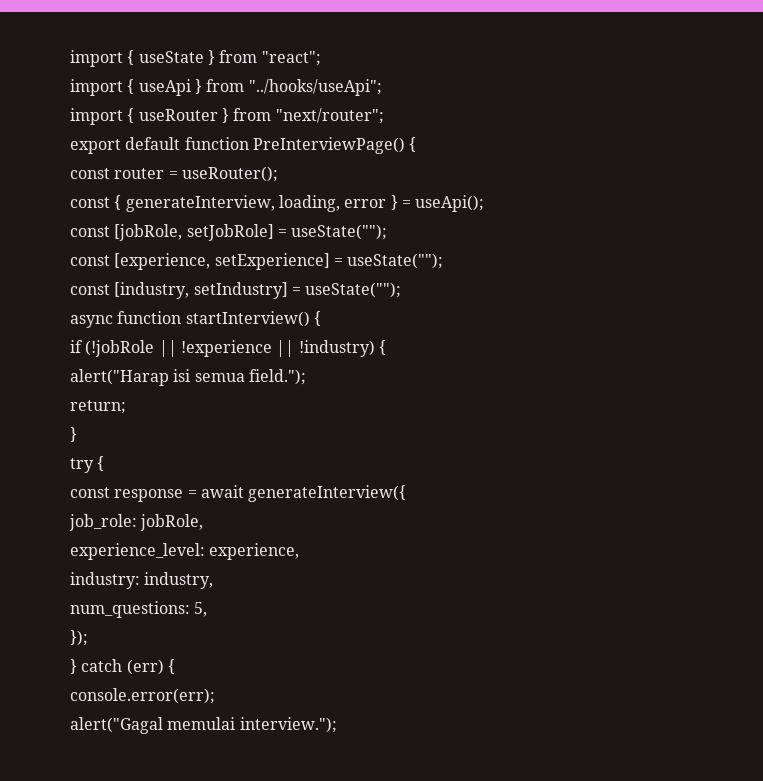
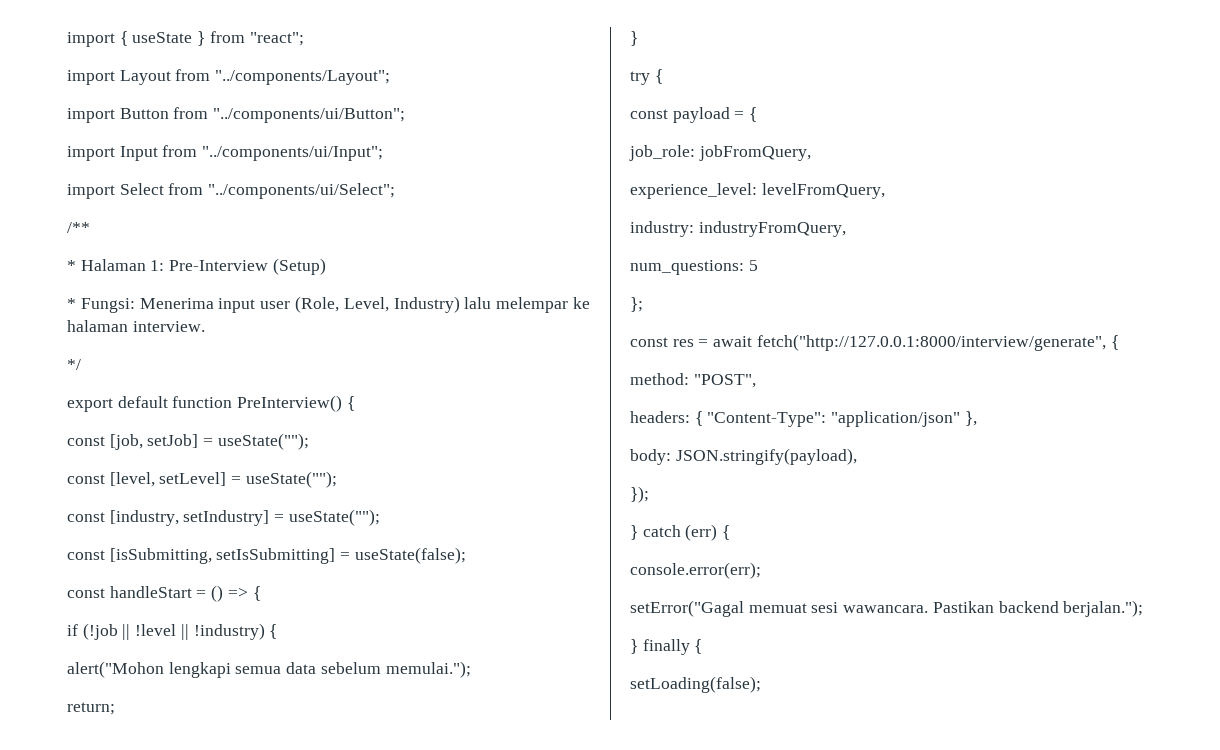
[127,79,382,96] [70,108,384,125] { useApi } from "../hooks/useApi"; // import { useRouter } from "next/router"; -> [119,69,391,85] [67,107,406,123] [67,145,384,161] [67,183,396,199] [67,222,90,233] [67,258,326,275] [67,296,590,313] [67,320,205,332] [67,359,81,370] Layout from "../components/Layout"; // import Button from "../components/ui/Button"; // import Input from "../components/ui/Input"; // import Select from "../components/ui/Select"; // /** // * Halaman 1: Pre-Interview (Setup) // * Fungsi: Menerima input user (Role, Level, Industry) lalu melempar ke halaman interview. // */
[252,137,417,154] [70,166,278,182] [70,195,485,212] [70,224,388,241] [70,253,330,270] PreInterviewPage() { // const router = useRouter(); // const { generateInterview, loading, error } = useApi(); // const [jobRole, setJobRole] = useState(""); // const [experience, setExperience] -> [237,395,355,412] [67,433,309,450] [67,472,227,487] PreInterview() { // const [job, setJob] = useState(""); // const [level, setLevel]
[70,311,310,328] async function startInterview() -> [67,547,466,564] [67,585,248,602] const [isSubmitting, setIsSubmitting] = useState(false); // const handleStart = () =>
[85,340,272,357] (!jobRole || !experience -> [82,623,177,640] (!job || !level
[70,369,306,386] alert("Harap isi semua field."); -> [67,661,471,678] alert("Mohon lengkapi semua data sebelum memulai.");
[114,485,407,502] [69,514,204,531] [70,543,300,560] [70,572,214,589] [70,601,208,618] response = await generateInterview({ // job_role: jobRole, // experience_level: experience, // industry: industry, // num_questions: 5, -> [672,107,758,123] [629,145,811,161] [630,183,885,199] [630,221,846,237] [630,260,758,275] [630,297,643,312] [630,334,1119,351] [630,373,756,388] [630,411,977,427] [630,448,857,465] payload = { // job_role: jobFromQuery, // experience_level: levelFromQuery, // industry: industryFromQuery, // num_questions: 5 // }; // const res = await fetch("http://127.0.0.1:8000/interview/generate", { // method: "POST", // headers: { "Content-Type": "application/json" }, // body: JSON.stringify(payload),
[70,717,337,734] alert("Gagal memulai interview."); -> [630,600,1144,617] [630,639,703,655] [630,676,761,693] setError("Gagal memuat sesi wawancara. Pastikan backend berjalan."); // } finally { // setLoading(false);

